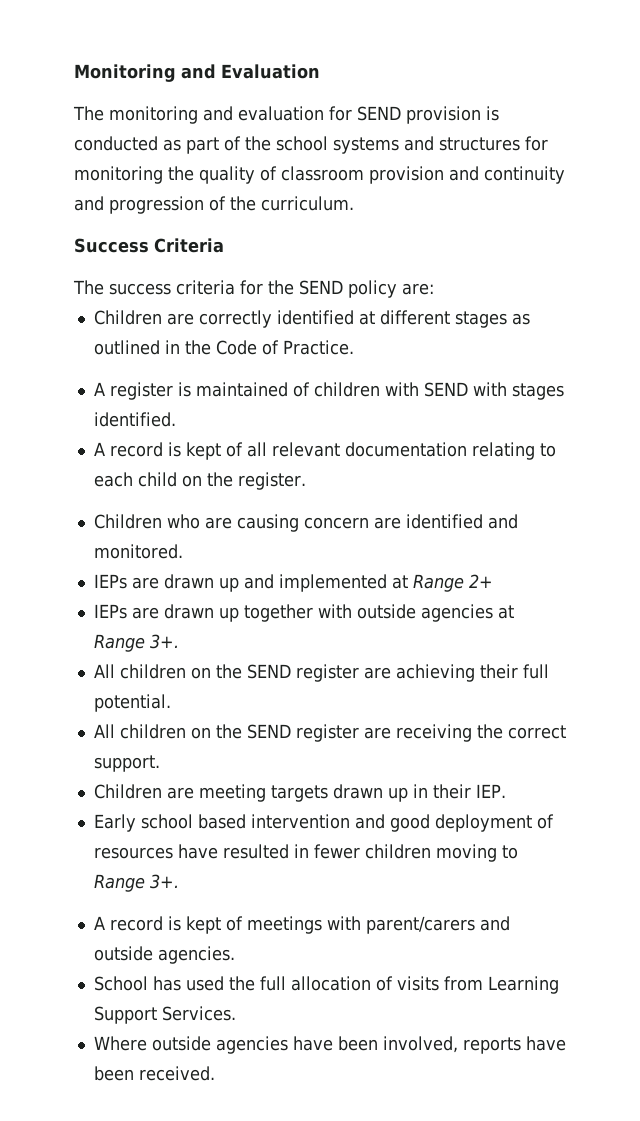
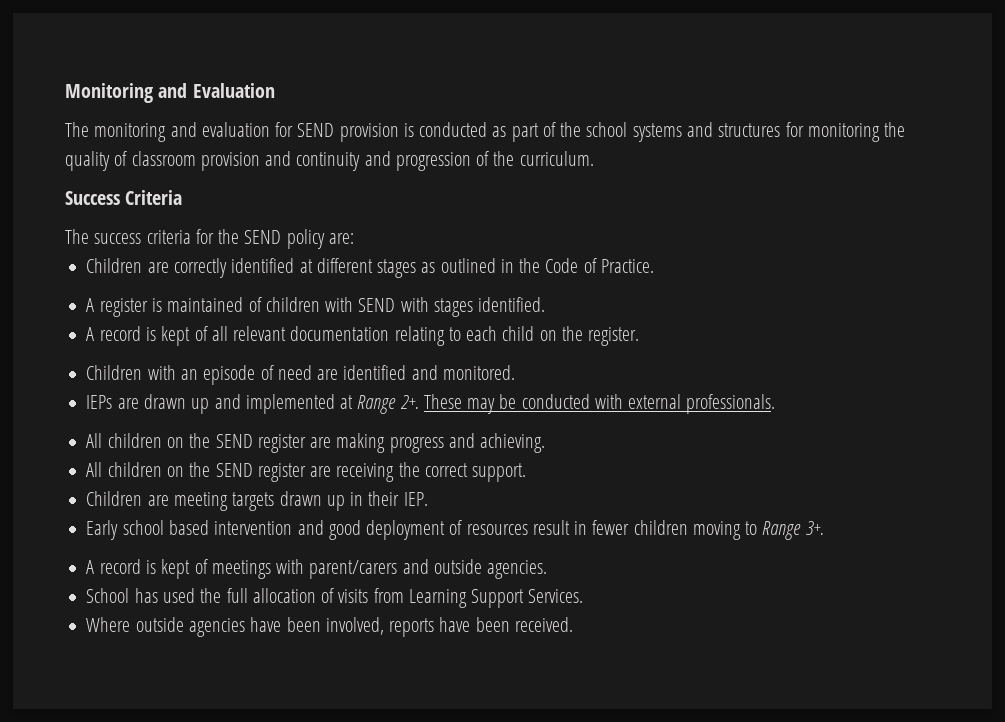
[166,514,369,532] who are causing concern -> [147,365,312,385] with an episode of need
[468,574,493,588] [93,604,514,622] [93,634,179,652] [93,664,549,682] [93,694,171,712] 2+ // IEPs are drawn up together with outside agencies at Range 3+. // All children on the SEND register are achieving their full potential. -> [399,394,776,414] [86,433,546,453] 2+. These may be conducted with external professionals. // All children on the SEND register are making progress and achieving.
[177,844,289,859] have resulted -> [532,520,570,535] result

